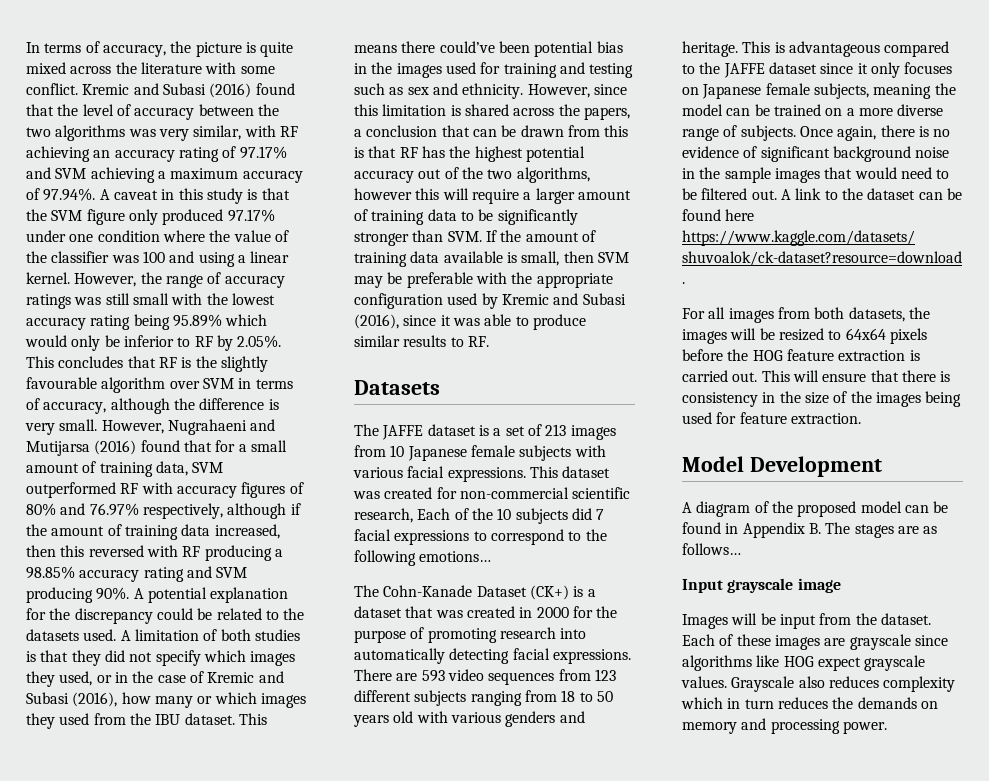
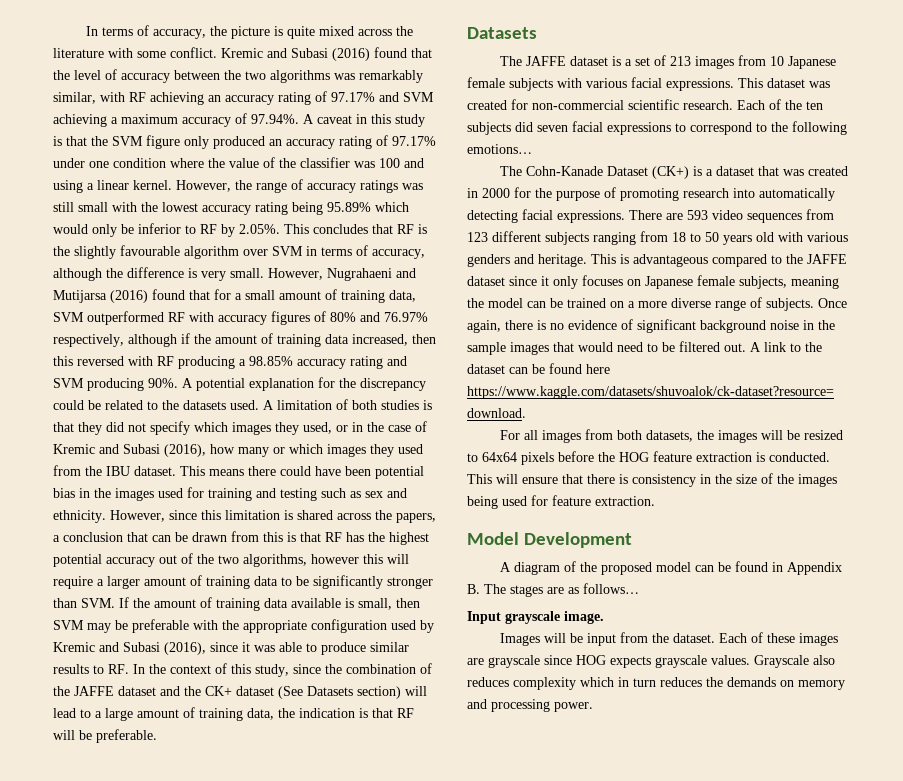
[158,129,189,141] very -> [359,70,423,83] remarkably
(224, 217) none -> [269,135,388,149] an accuracy rating of
[439,41,495,53] could’ve -> [280,466,341,476] could have
(489, 341) none -> [133,663,432,677] [53,686,427,699] [53,707,414,721] [53,729,157,743] In the context of this study, since the combination of the JAFFE dataset and the CK+ dataset (See Datasets section) will lead to a large amount of training data, the indication is that RF will be preferable.
[354,508,413,523] research, -> [683,100,733,110] research.
[497,508,512,520] 10 -> [806,101,823,110] ten
[596,509,605,520] 7 -> [537,125,568,132] seven
[682,370,758,382] carried out. -> [769,452,830,462] conducted.
[797,578,841,593] image -> [564,611,604,624] image.
[682,655,861,671] algorithms like HOG expect -> [576,655,651,668] HOG expects

